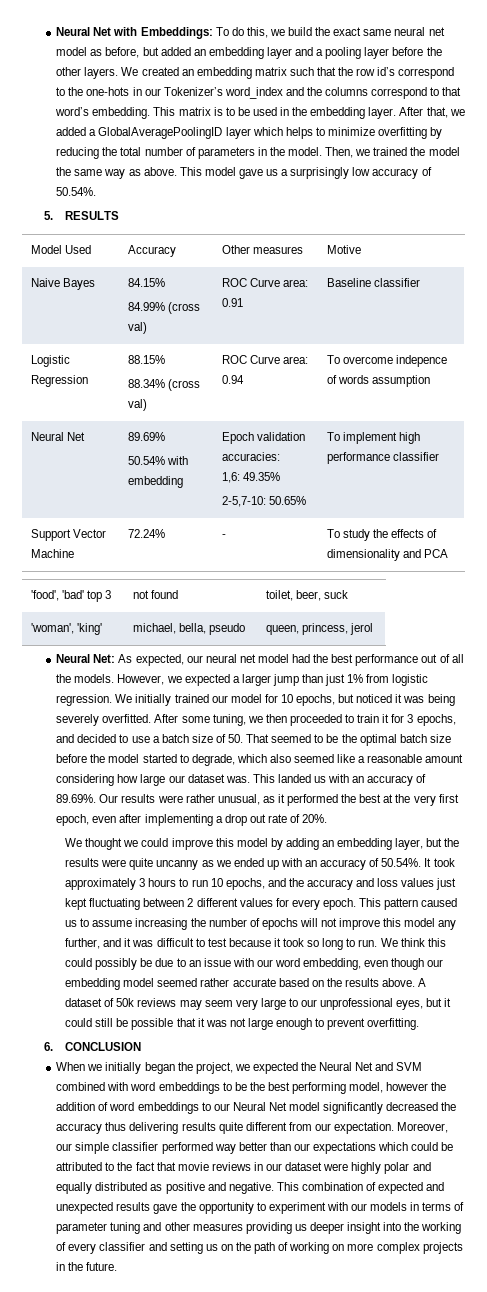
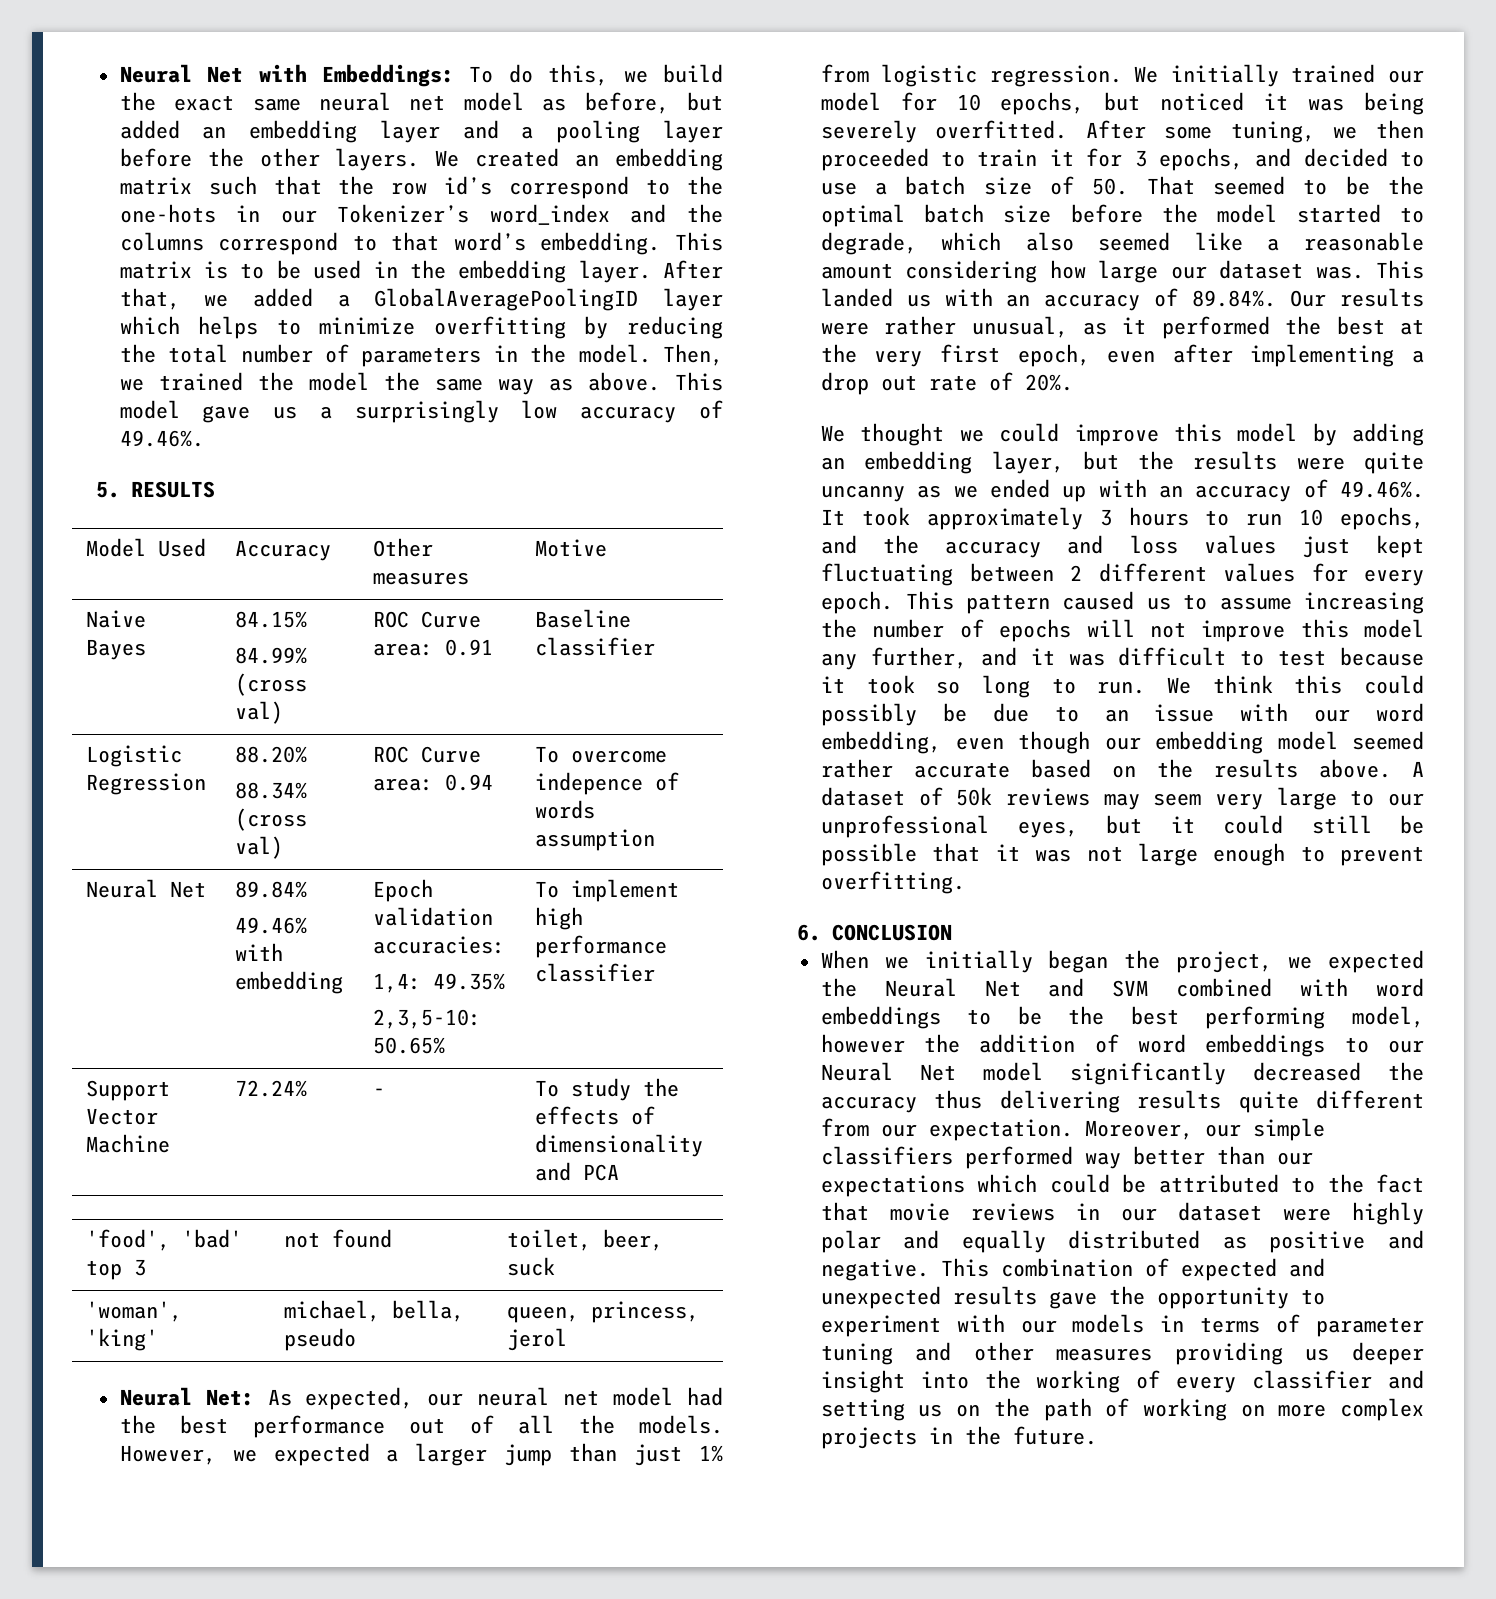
[56,187,97,196] 50.54%. -> [119,430,204,447] 49.46%.
[127,355,165,364] 88.15% -> [234,746,307,763] 88.20%
[127,432,165,441] [127,456,165,465] 89.69% // 50.54% -> [234,881,307,898] [234,917,307,934] 89.84% // 49.46%
[221,472,240,483] 1,6: -> [372,973,421,993] 1,4:
[221,496,266,507] 2-5,7-10: -> [372,1009,481,1029] 2,3,5-10:
[56,794,97,803] 89.69%. -> [1192,290,1277,307] 89.84%.
[381,858,422,867] 50.54%. -> [1340,481,1424,498] 49.46%.
[112,1142,159,1151] classifier -> [820,1146,953,1165] classifiers

